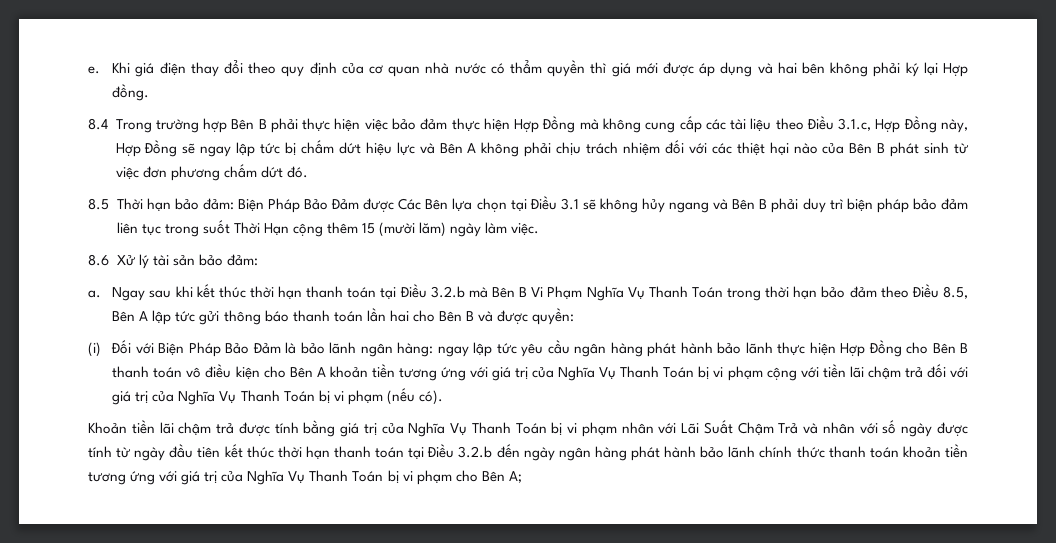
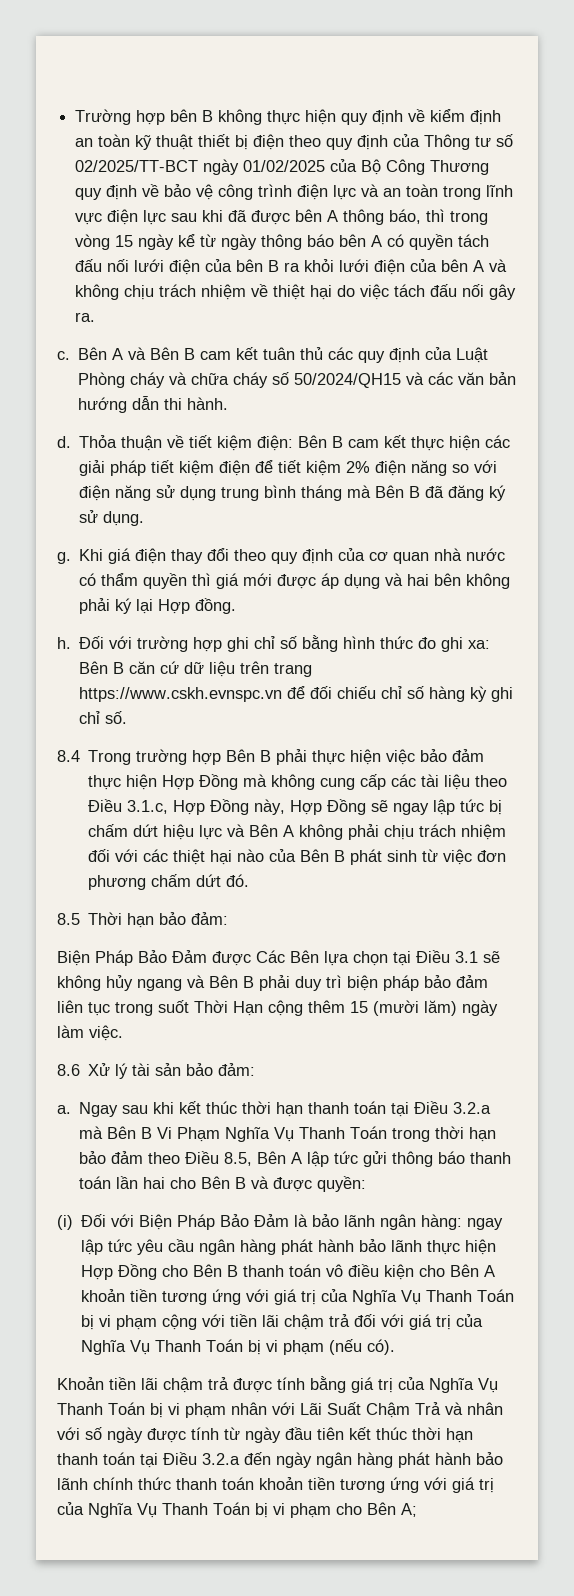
[88,66,100,74] e. -> [75,109,502,125] [75,134,514,150] [75,159,490,175] [75,184,514,200] [75,209,489,225] [75,234,490,250] [75,259,508,275] [75,284,517,300] [75,312,96,322] [57,347,489,363] [78,372,517,388] [78,396,229,413] [57,435,511,451] [79,460,498,476] [79,485,507,501] [79,510,145,526] [57,552,71,564] Trường hợp bên B không thực hiện quy định về kiểm định an toàn kỹ thuật thiết bị điện theo quy định của Thông tư số 02/2025/TT-BCT ngày 01/02/2025 của Bộ Công Thương quy định về bảo vệ công trình điện lực và an toàn trong lĩnh vực điện lực sau khi đã được bên A thông báo, thì trong vòng 15 ngày kể từ ngày thông báo bên A có quyền tách đấu nối lưới điện của bên B ra khỏi lưới điện của bên A và không chịu trách nhiệm về thiệt hại do việc tách đấu nối gây ra. // c. Bên A và Bên B cam kết tuân thủ các quy định của Luật Phòng cháy và chữa cháy số 50/2024/QH15 và các văn bản hướng dẫn thi hành. // d. Thỏa thuận về tiết kiệm điện: Bên B cam kết thực hiện các giải pháp tiết kiệm điện để tiết kiệm 2% điện năng so với điện năng sử dụng trung bình tháng mà Bên B đã đăng ký sử dụng. // g.
(150, 92) none -> [57,635,491,652] [79,661,313,677] [79,686,514,702] [79,711,128,724] // h. Đối với trường hợp ghi chỉ số bằng hình thức đo ghi xa: Bên B căn cứ dữ liệu trên trang https://www.cskh.evnspc.vn để đối chiếu chỉ số hàng kỳ ghi chỉ số.
(234, 204) none -> (229, 918) //
[430,286,465,298] 3.2.b -> [453,1102,492,1114] 3.2.a
[458,446,493,458] 3.2.b -> [202,1453,240,1465] 3.2.a

